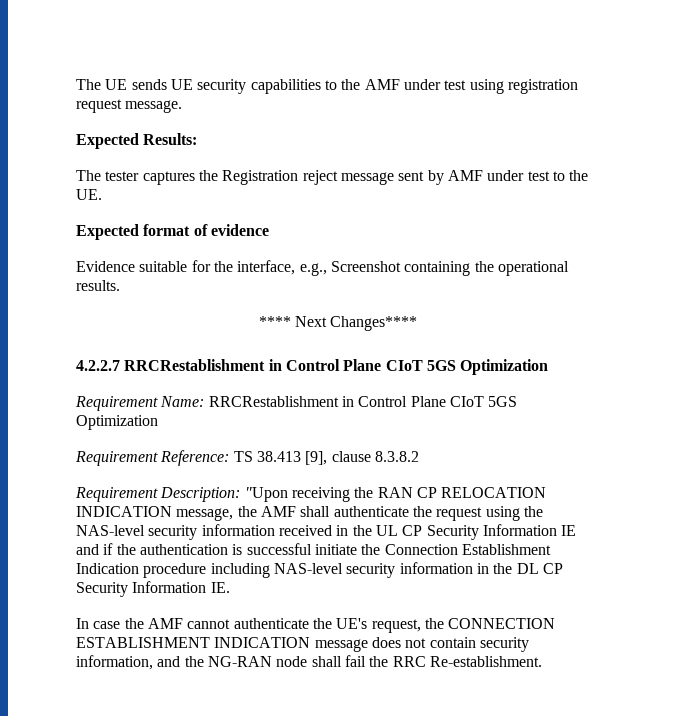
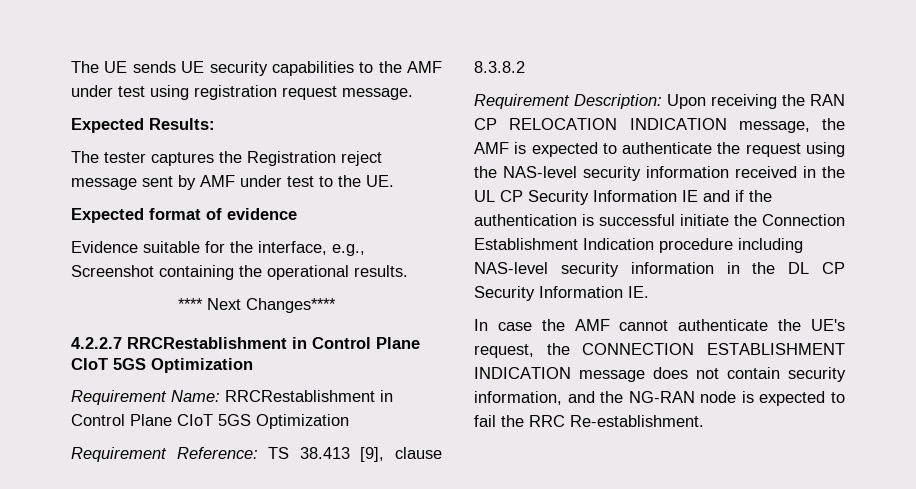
[244,487,288,502] "Upon -> [667,94,706,109] Upon
[300,506,331,517] shall -> [514,142,617,157] is expected to
[311,656,342,667] shall -> [741,391,845,406] is expected to

